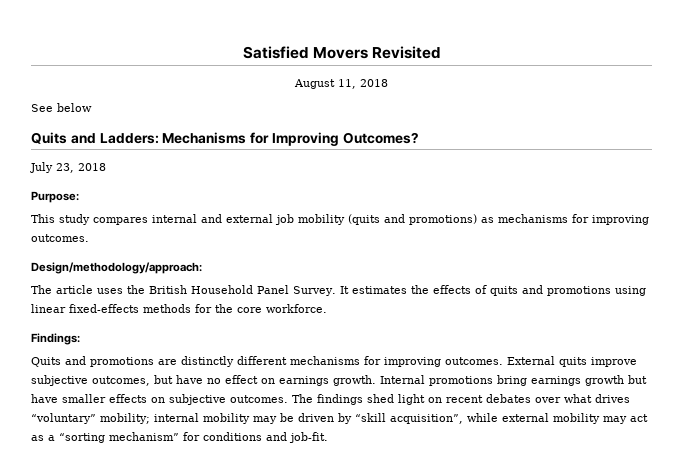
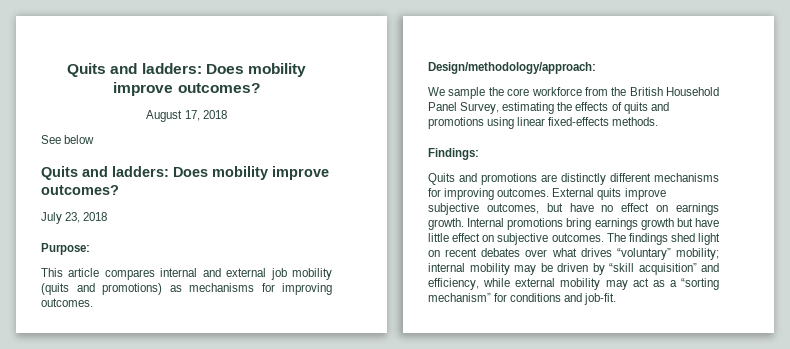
[243,46,440,59] Satisfied Movers Revisited -> [67,63,306,77] [113,82,260,96] Quits and ladders: Does mobility improve outcomes?
[338,79,356,89] 11, -> [184,110,200,121] 17,
[99,132,419,146] Ladders: Mechanisms for Improving Outcomes? -> [112,166,329,180] [41,185,119,195] ladders: Does mobility improve outcomes?
[59,214,90,225] study -> [68,268,100,277] article
[31,285,123,294] The article uses -> [428,87,608,99] We sample the core workforce from
[293,286,407,296] Survey. It estimates -> [460,102,555,114] Survey, estimating
[143,304,327,313] methods for the core workforce. -> [612,117,659,126] methods.
[62,394,147,403] smaller effects -> [428,233,481,242] little effect
[390,414,463,424] acquisition”, -> [638,263,719,275] [428,278,479,290] acquisition” and efficiency,

